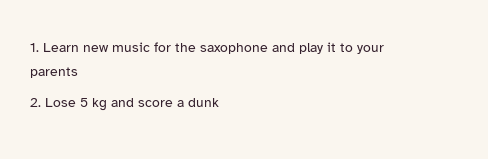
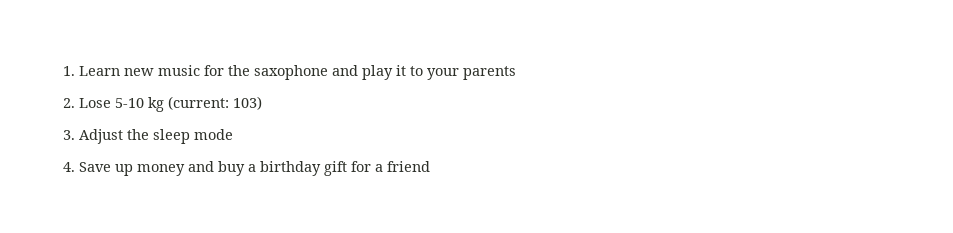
[80,98,219,111] 5 kg and score a dunk -> [115,96,262,112] [63,129,233,144] [63,161,430,176] 5-10 kg (current: 103) // 3. Adjust the sleep mode // 4. Save up money and buy a birthday gift for a friend

